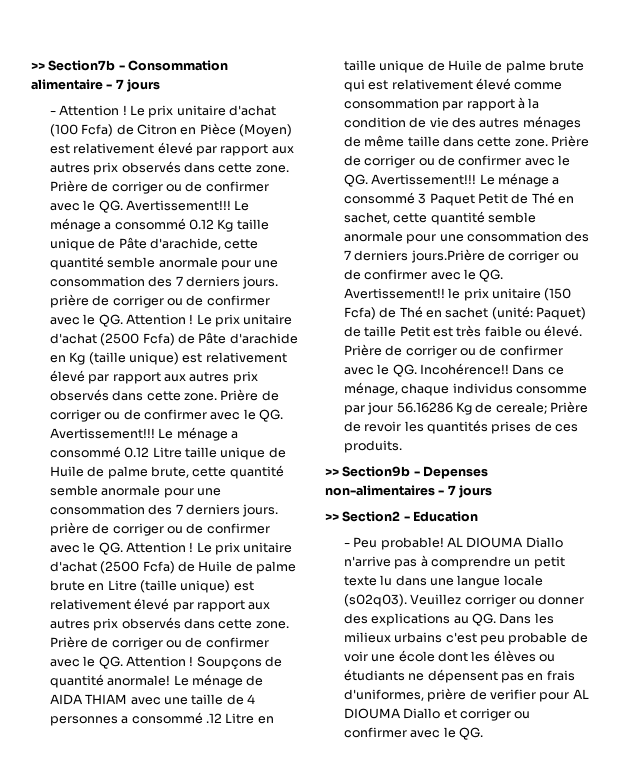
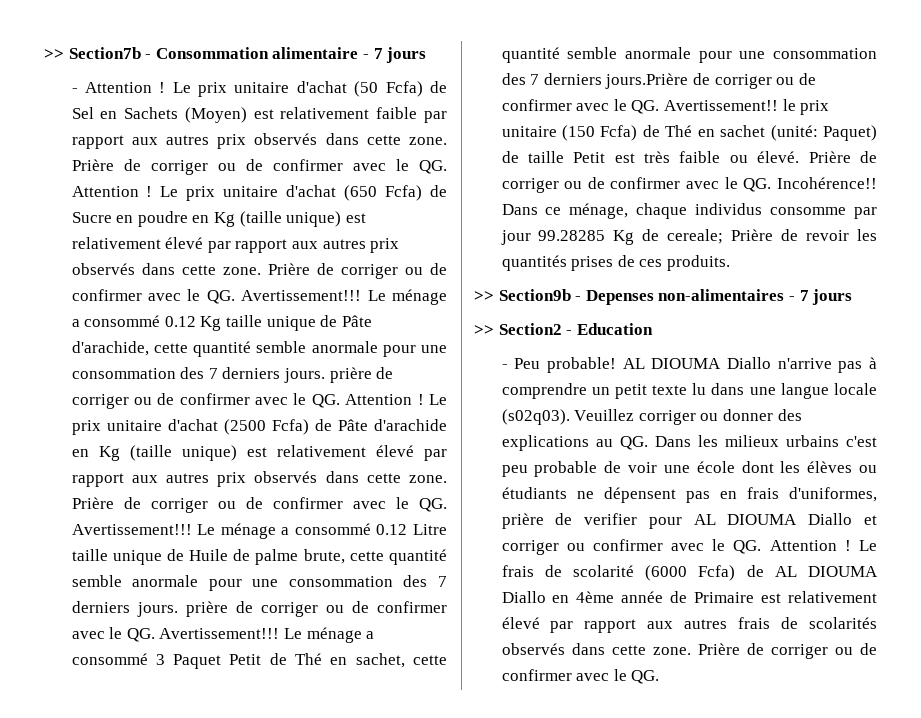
[49,123,293,137] (100 Fcfa) de Citron en Pièce (Moyen) -> [354,81,448,97] [71,107,447,123] [71,133,448,149] [71,159,447,175] [71,185,447,201] [71,211,342,227] (50 Fcfa) de Sel en Sachets (Moyen) est relativement faible par rapport aux autres prix observés dans cette zone. Prière de corriger ou de confirmer avec le QG. Attention ! Le prix unitaire d'achat (650 Fcfa) de Sucre en poudre en Kg (taille unique)
[125,542,293,555] [49,561,297,574] [49,580,254,593] [49,598,271,612] [49,617,289,631] [49,636,269,650] [49,656,283,670] [49,674,264,688] [49,694,256,705] [49,712,274,726] [343,60,585,73] [343,78,563,92] [343,97,540,111] [343,116,581,130] [343,135,590,147] [343,155,571,168] [343,174,368,187] Attention ! Le prix unitaire d'achat (2500 Fcfa) de Huile de palme brute en Litre (taille unique) est relativement élevé par rapport aux autres prix observés dans cette zone. Prière de corriger ou de confirmer avec le QG. Attention ! Soupçons de quantité anormale! Le ménage de AIDA THIAM avec une taille de 4 personnes a consommé .12 Litre en taille unique de Huile de palme brute qui est relativement élevé comme consommation par rapport à la condition de vie des autres ménages de même taille dans cette zone. Prière de corriger ou de confirmer avec le QG. -> (155, 635) none
[396,402,453,413] 56.16286 -> [538,230,606,241] 99.28285
(483, 733) none -> [769,540,877,551] [501,565,878,581] [501,591,878,603] [501,617,877,633] [501,643,877,659] [501,669,660,684] Attention ! Le frais de scolarité (6000 Fcfa) de AL DIOUMA Diallo en 4ème année de Primaire est relativement élevé par rapport aux autres frais de scolarités observés dans cette zone. Prière de corriger ou de confirmer avec le QG.

